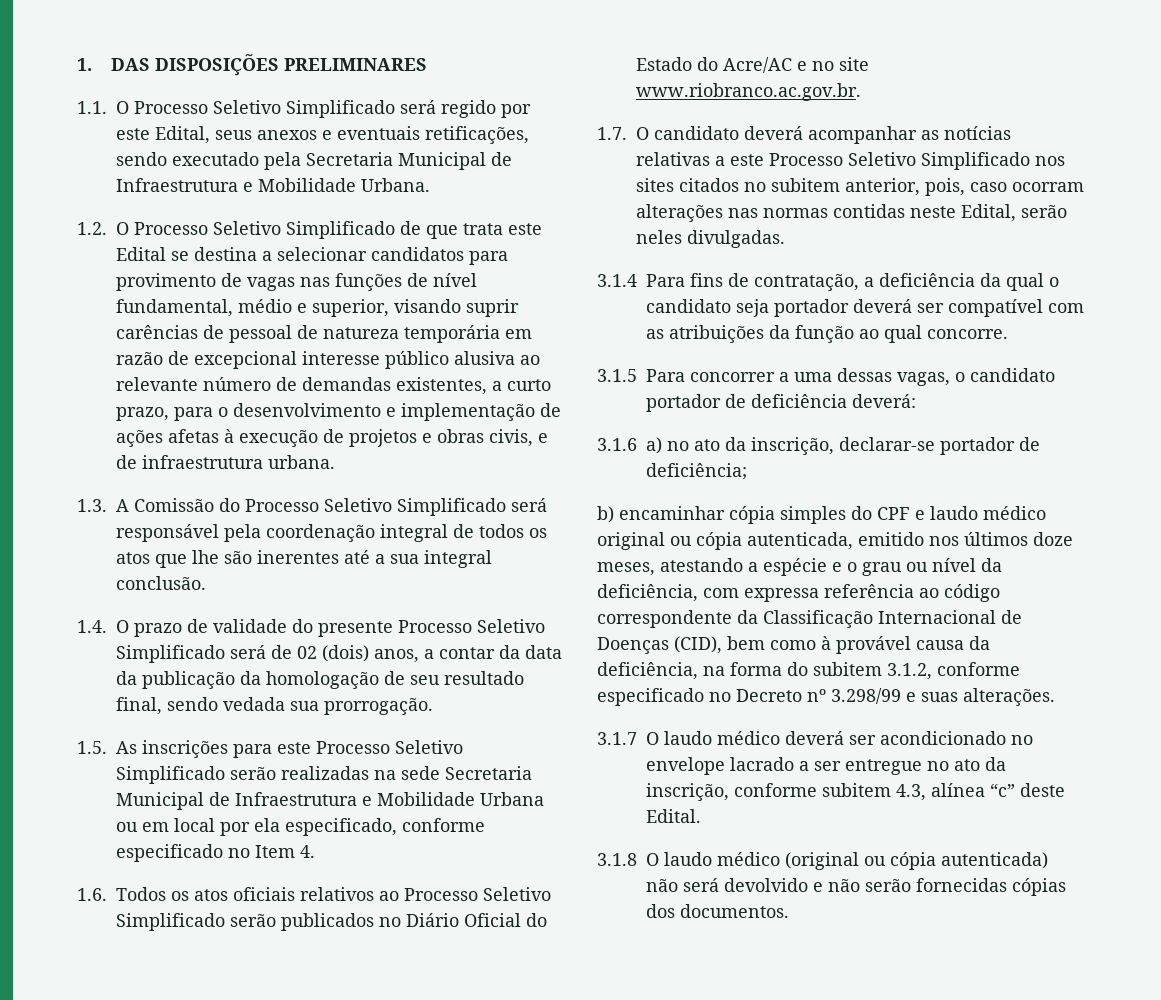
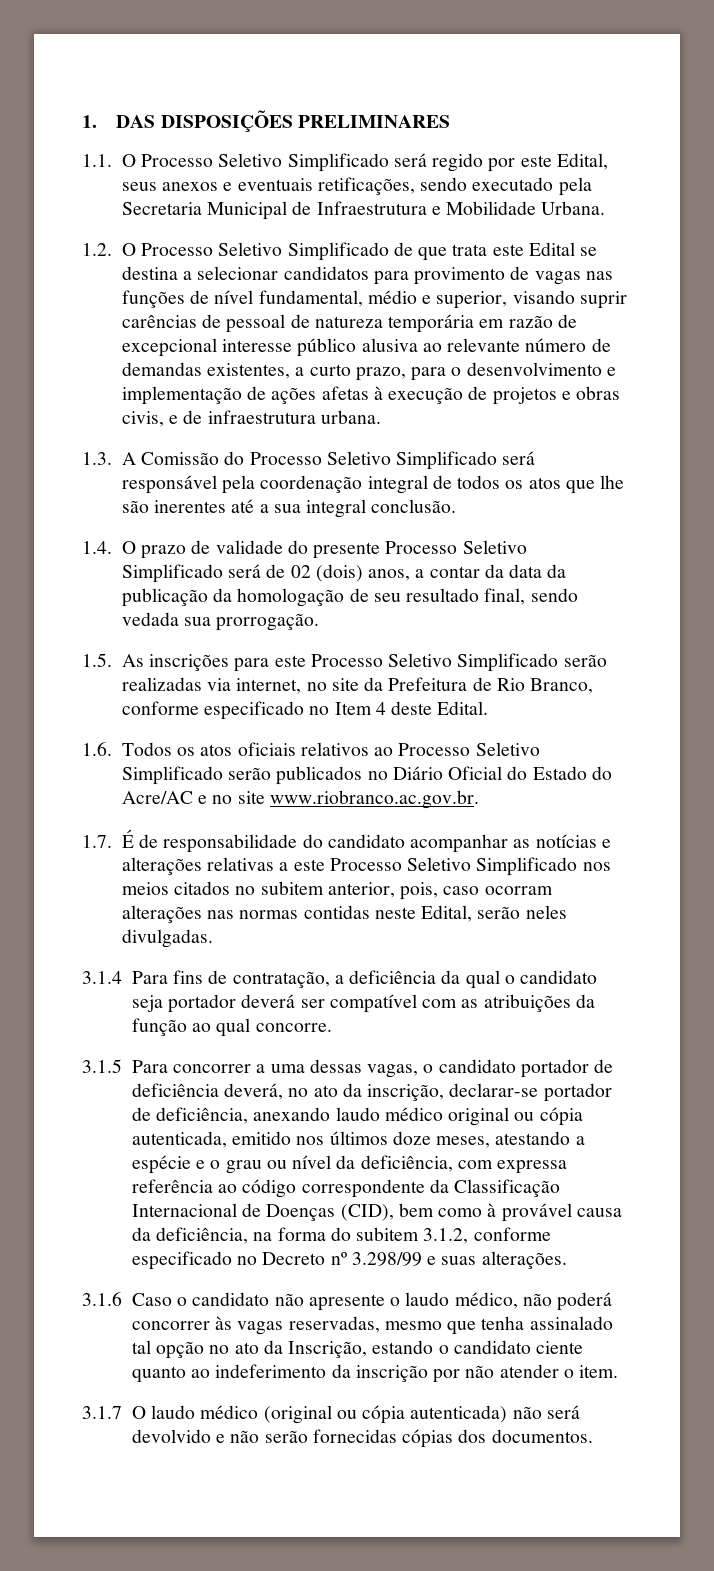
[374,766,532,780] [116,792,544,810] [116,818,397,836] na sede Secretaria Municipal de Infraestrutura e Mobilidade Urbana ou em local por ela especificado, -> [207,677,594,694] via internet, no site da Prefeitura de Rio Branco,
[300,845,315,858] 4. -> [375,701,489,715] 4 deste Edital.
[636,126,803,140] O candidato deverá -> [121,829,405,853] É de responsabilidade do candidato
(1011, 133) none -> [601,839,611,848] [121,857,202,875] e alterações
[636,178,674,192] sites -> [121,882,169,895] meios
[852,394,916,408] [597,437,662,454] deverá: // 3.1.6 a) -> [224,1083,284,1100] deverá,
[646,463,747,480] [597,506,925,524] deficiência; // b) encaminhar cópia simples do CPF e -> [156,1107,331,1124] deficiência, anexando
[597,731,1033,745] [646,757,1006,775] [646,783,1065,801] [646,809,701,823] [597,853,637,866] 3.1.7 O laudo médico deverá ser acondicionado no envelope lacrado a ser entregue no ato da inscrição, conforme subitem 4.3, alínea “c” deste Edital. // 3.1.8 -> [82,1292,613,1311] [131,1316,613,1335] [131,1340,584,1359] [131,1364,619,1383] [82,1406,122,1419] 3.1.6 Caso o candidato não apresente o laudo médico, não poderá concorrer às vagas reservadas, mesmo que tenha assinalado tal opção no ato da Inscrição, estando o candidato ciente quanto ao indeferimento da inscrição por não atender o item. // 3.1.7

